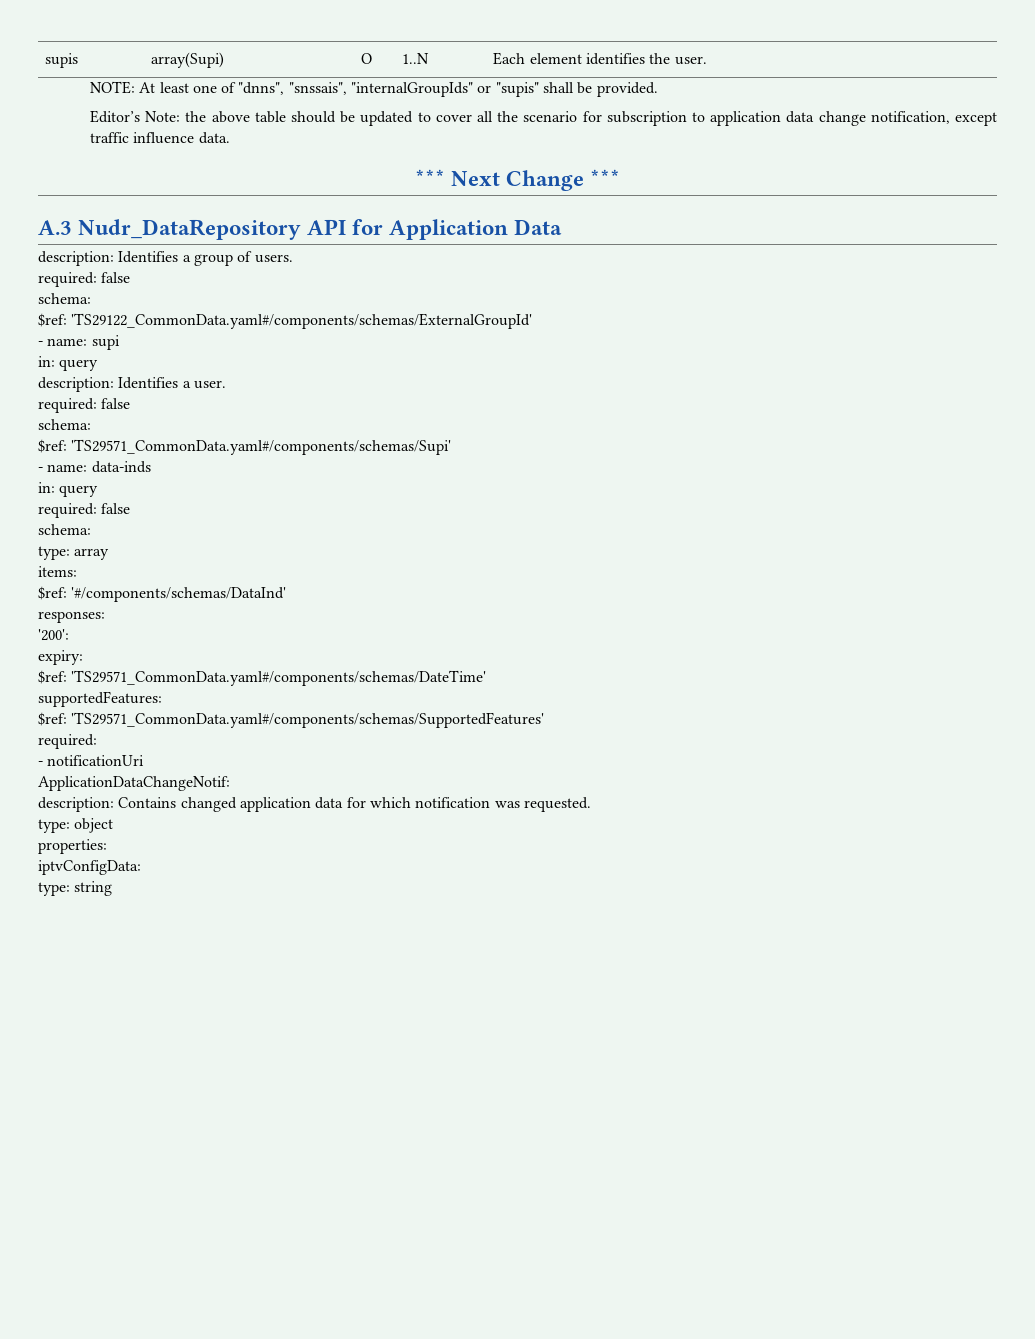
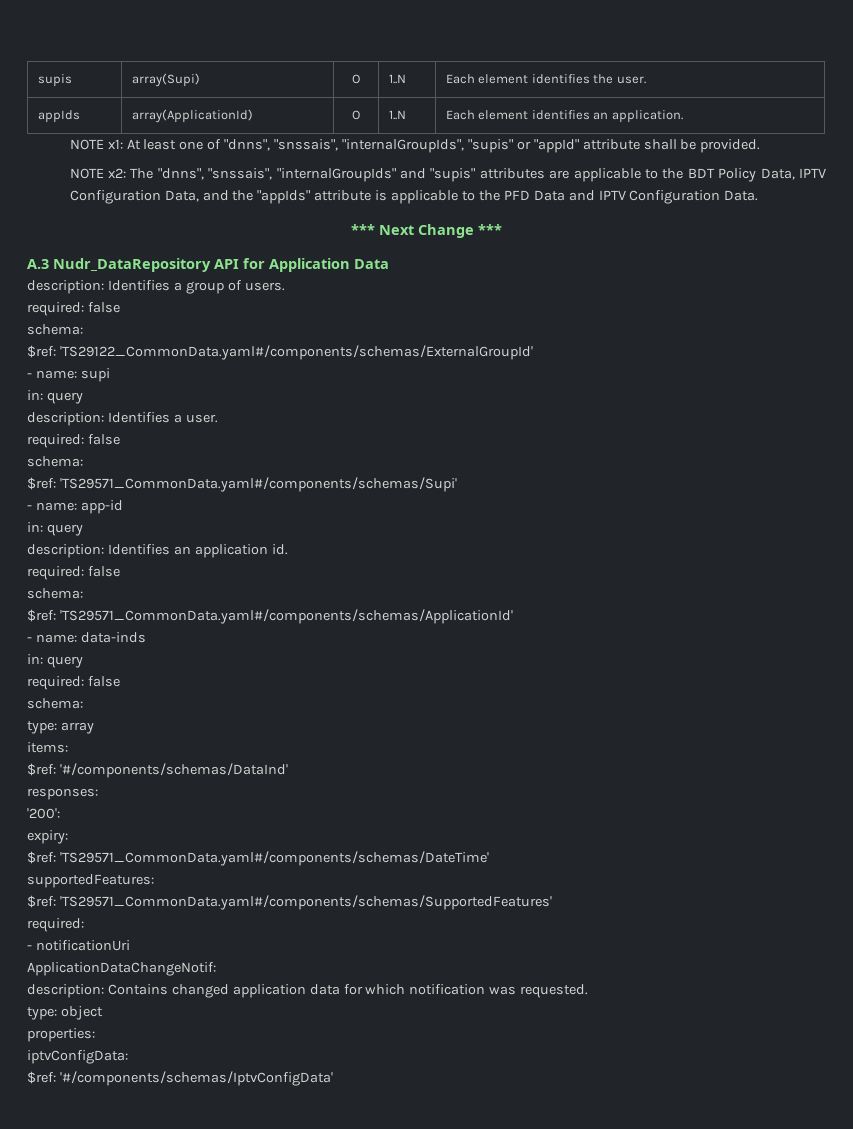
[89,81,135,94] // NOTE: -> [37,110,80,123] [131,109,253,123] [352,110,360,120] [388,110,406,120] [445,110,683,123] [69,139,123,150] // appIds | array(ApplicationId) | O | 1..N | Each element identifies an application. // NOTE x1:
[351,82,658,97] [89,110,997,126] [89,132,230,144] "internalGroupIds" or "supis" shall be provided. // Editor’s Note: the above table should be updated to cover all the scenario for subscription to application data change notification, except traffic influence data. -> [341,139,761,153] [69,168,827,182] [69,190,759,204] "internalGroupIds", "supis" or "appId" attribute shall be provided. // NOTE x2: The "dnns", "snssais", "internalGroupIds" and "supis" attributes are applicable to the BDT Policy Data, IPTV Configuration Data, and the "appIds" attribute is applicable to the PFD Data and IPTV Configuration Data.
(452, 447) none -> [27,500,123,514] [27,522,83,536] [27,544,288,558] [27,566,120,580] [27,588,83,599] [27,609,513,624] // - name: app-id // in: query // description: Identifies an application id. // required: false // schema: // $ref: 'TS29571_CommonData.yaml#/components/schemas/ApplicationId'
[38,881,113,896] type: string -> [27,1071,333,1086] $ref: '#/components/schemas/IptvConfigData'

